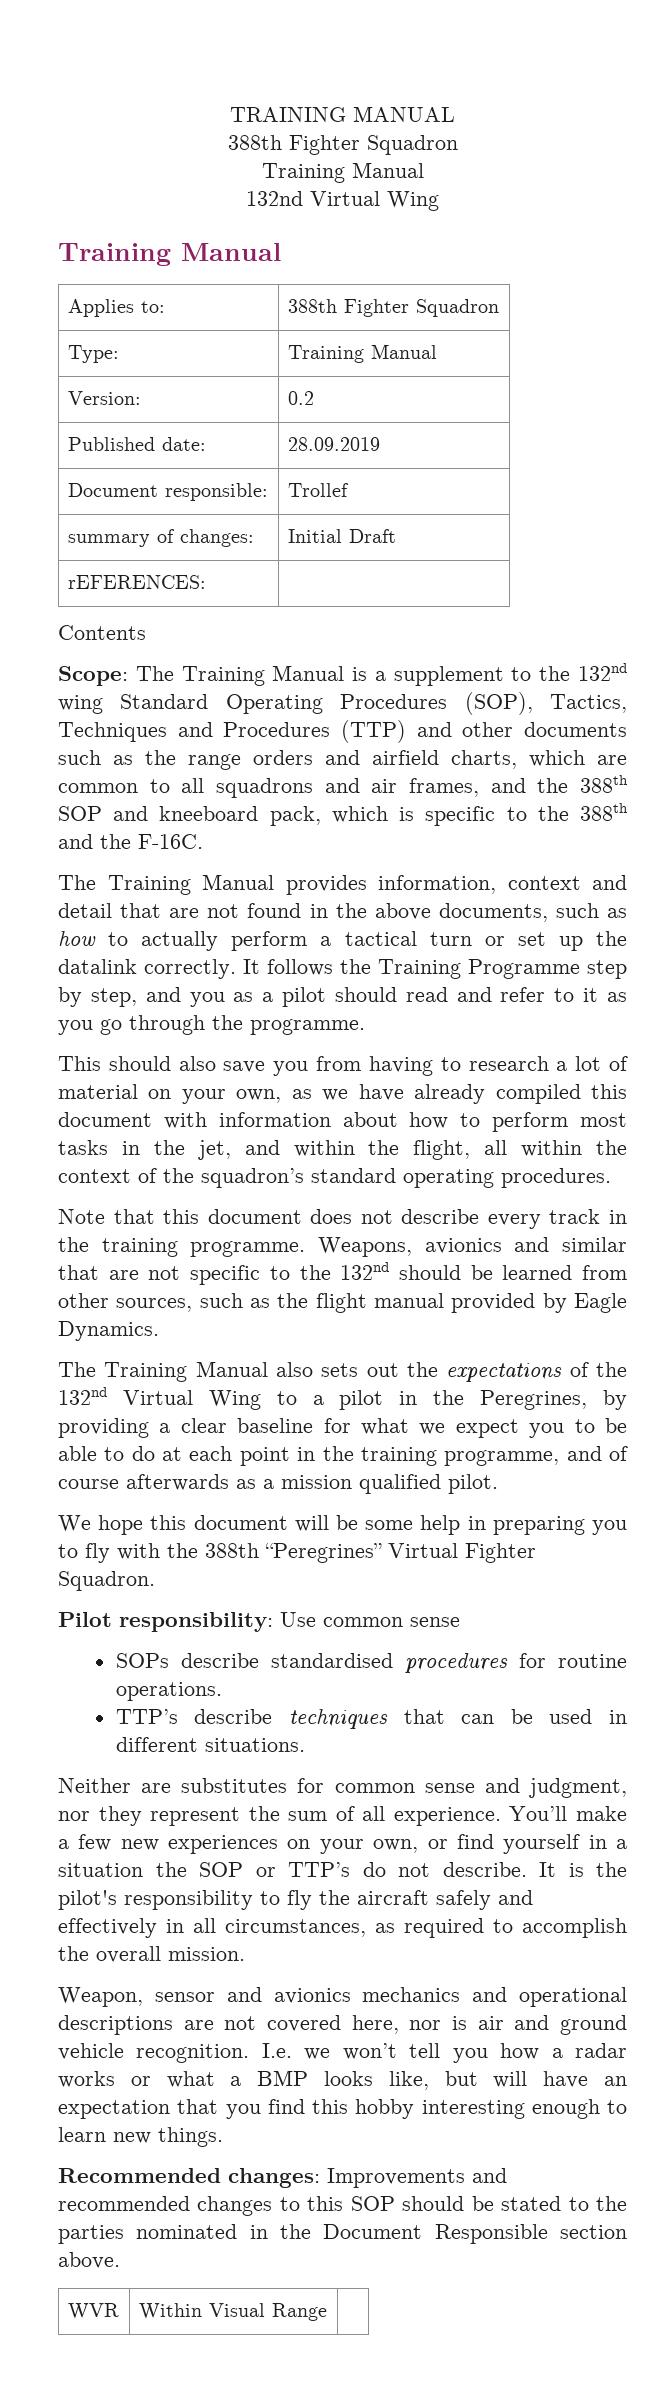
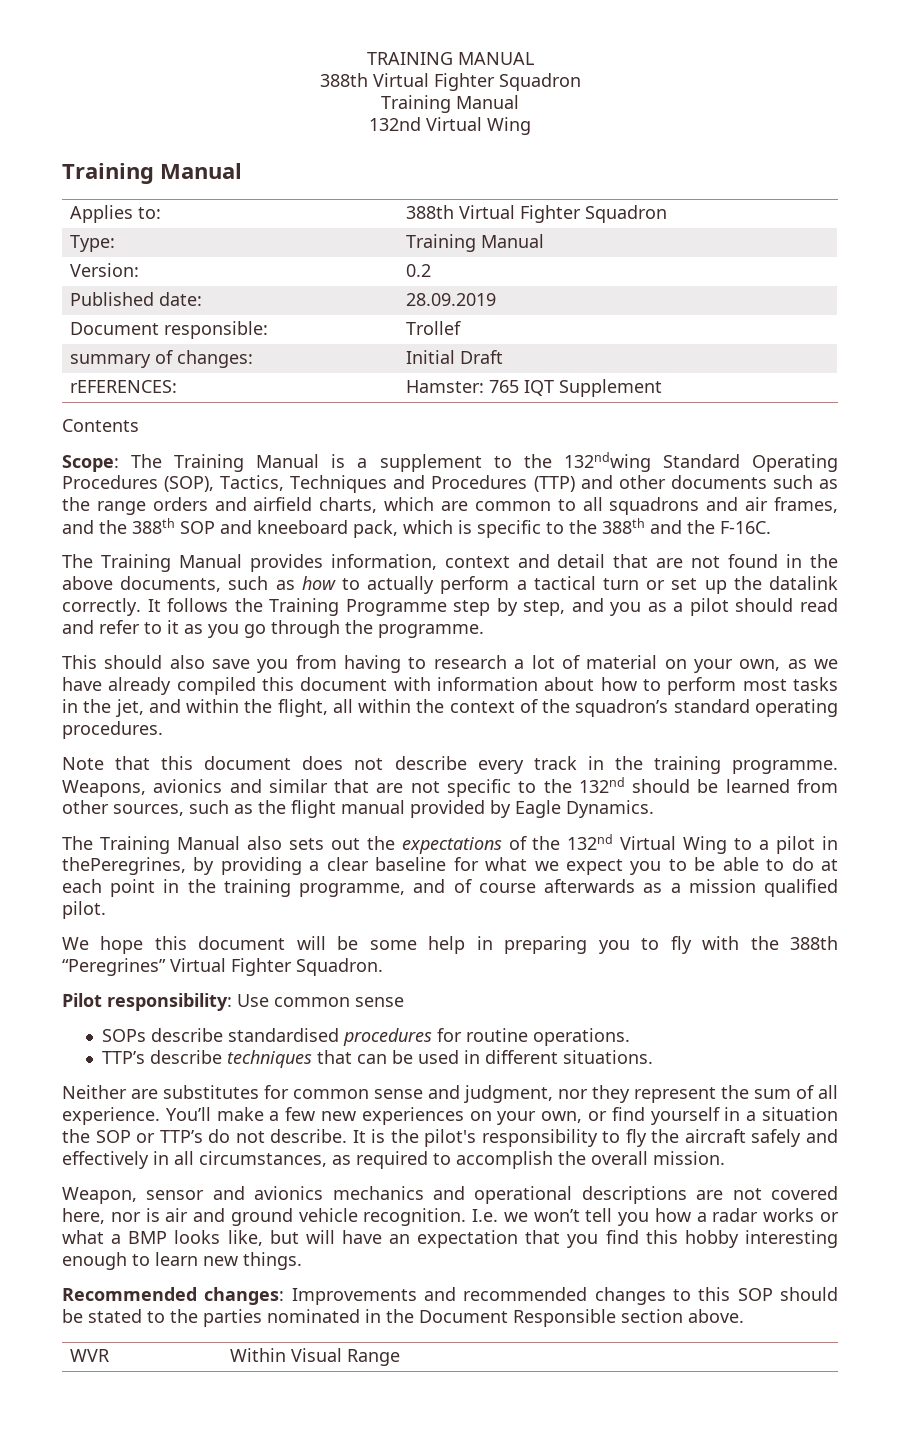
(282, 142) none -> [372,73,429,87] Virtual
(337, 306) none -> [458,205,515,219] Virtual
(206, 582) none -> [405,379,662,397] Hamster: 765 IQT Supplement
[578,663,627,681] [58,695,103,714] 132nd wing -> [563,452,651,472] 132ndwing
[433,1390,588,1410] the Peregrines, -> [62,857,186,875] thePeregrines,

